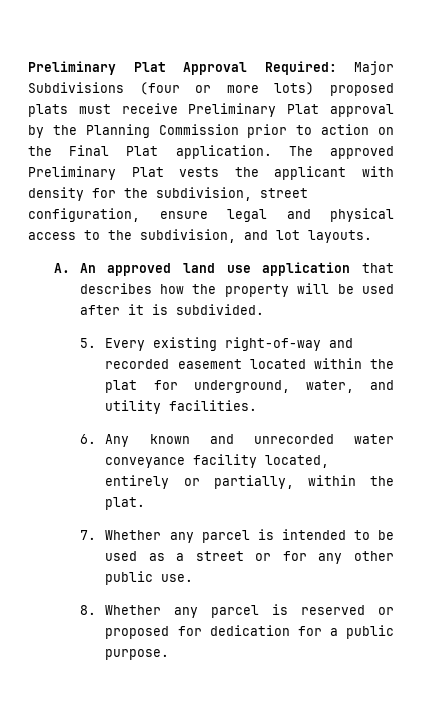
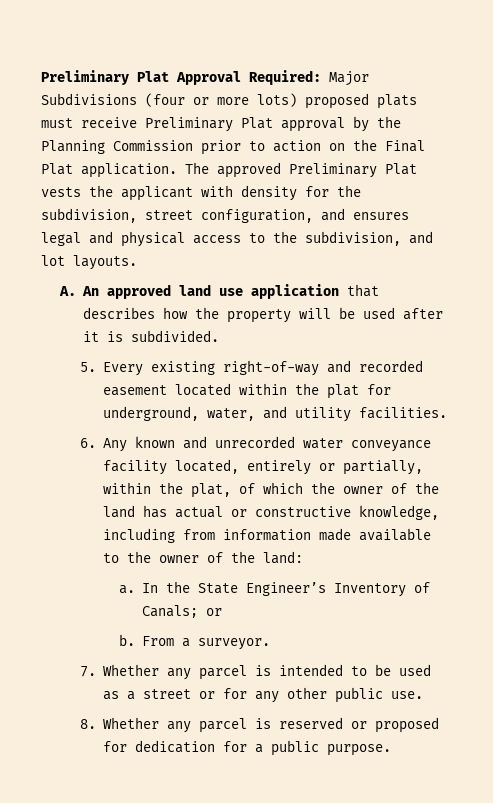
[159,211,208,219] ensure -> [321,208,409,221] and ensures
[105,497,146,510] plat. -> [190,482,439,498] [102,505,439,520] [102,528,431,543] [102,551,303,564] [118,581,430,597] [141,605,222,618] [118,634,270,650] plat, of which the owner of the land has actual or constructive knowledge, including from information made available to the owner of the land: // a. In the State Engineer’s Inventory of Canals; or // b. From a surveyor.

